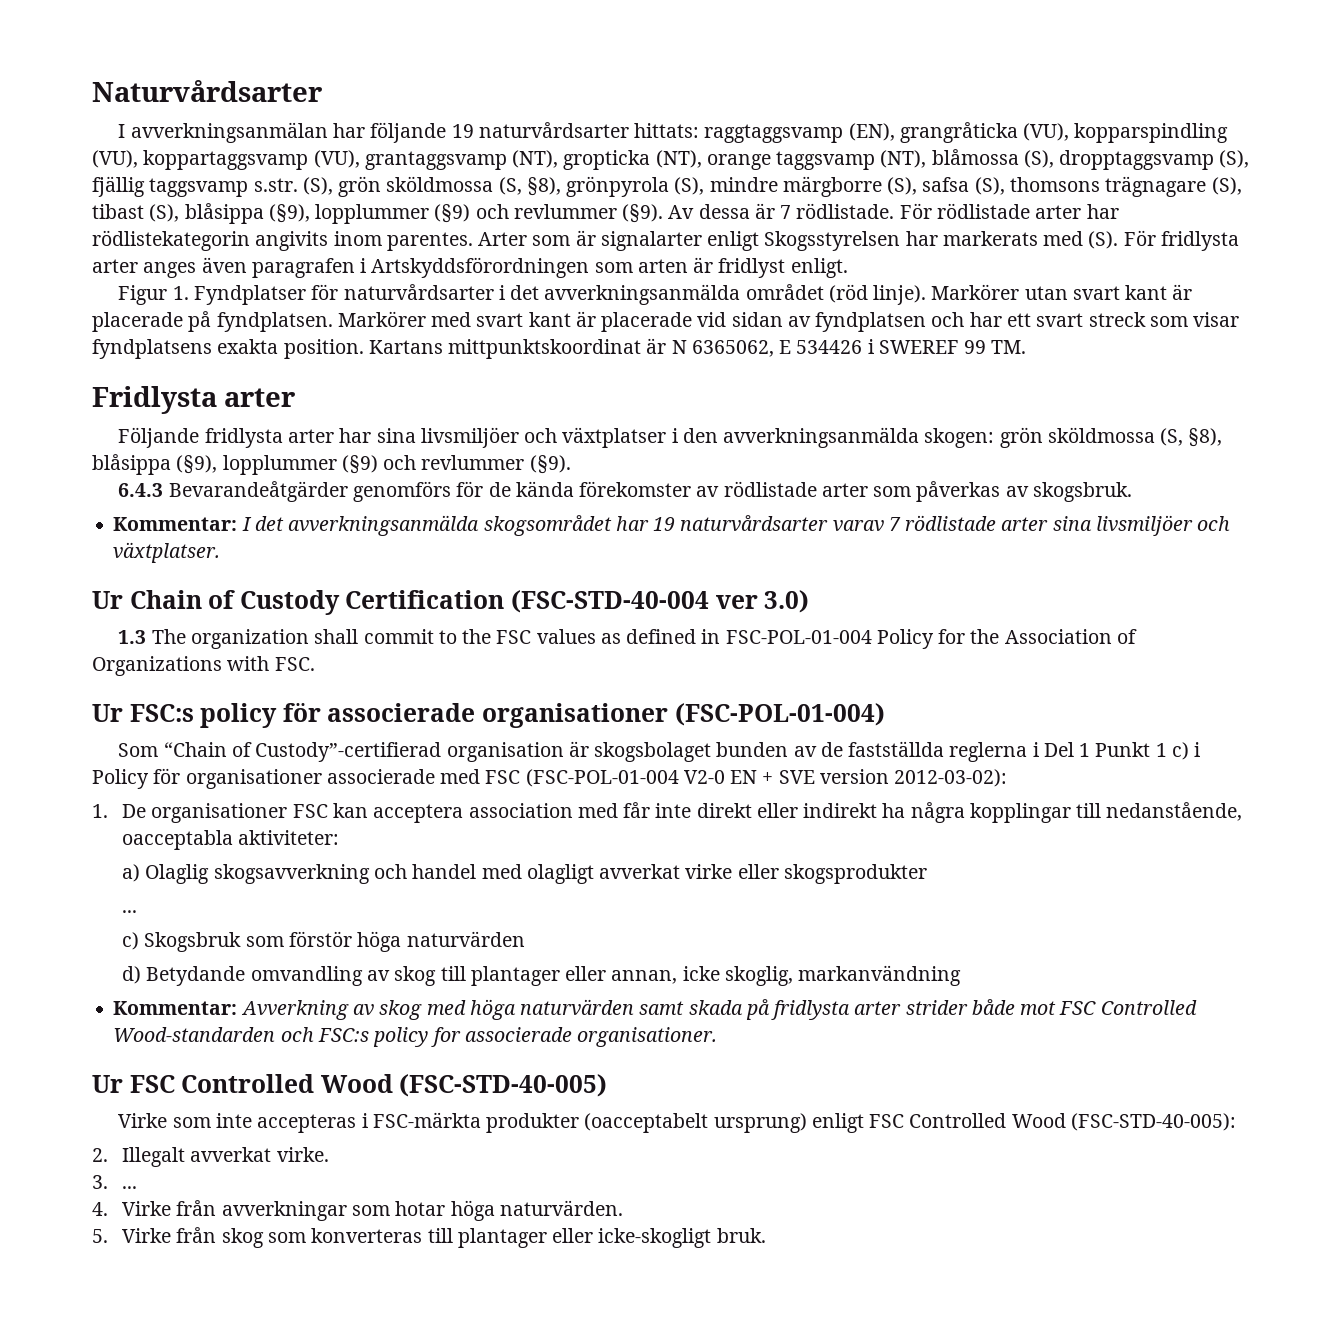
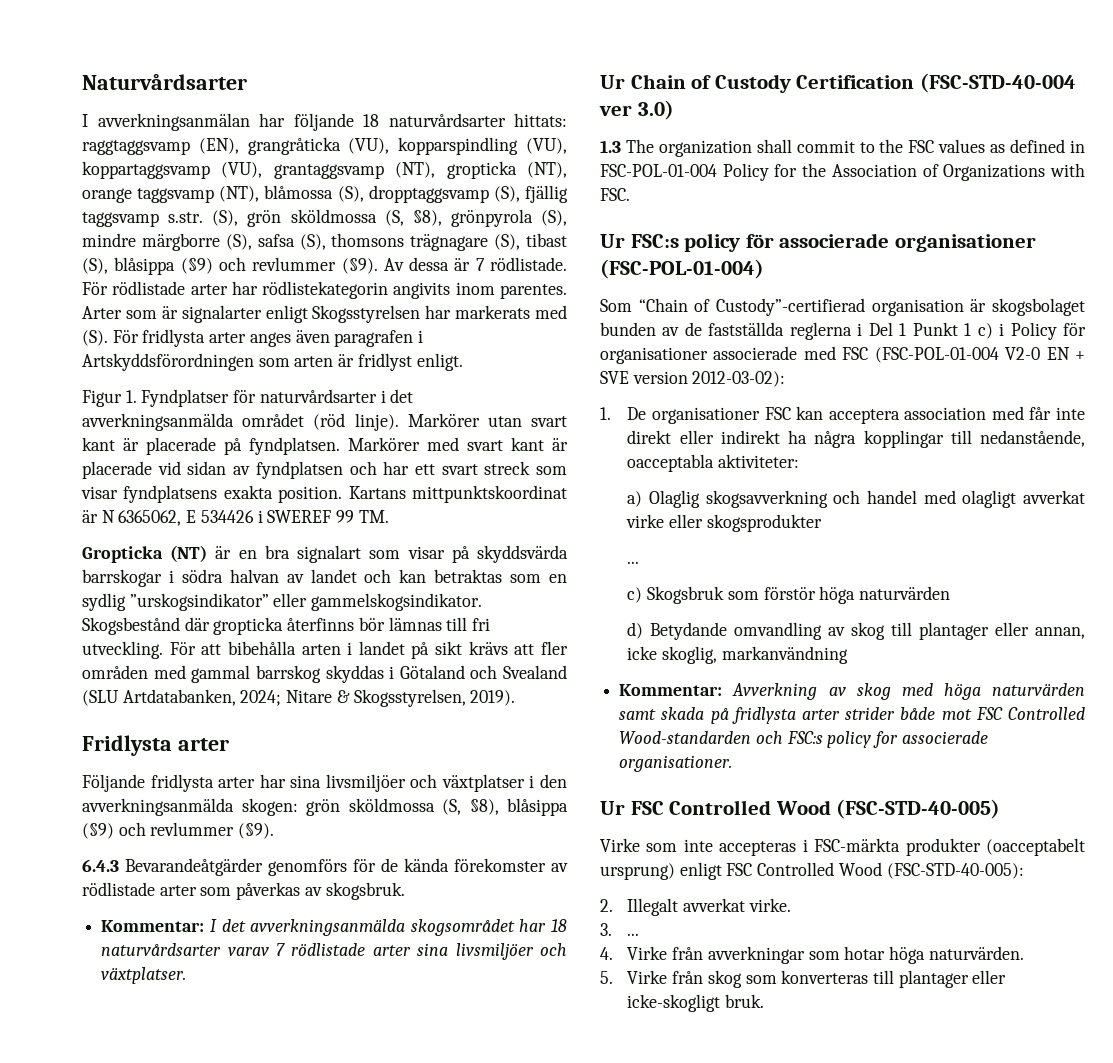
[451,124,474,138] 19 -> [363,114,379,127] 18
[268,204,430,224] (§9), lopplummer -> (176, 266) none
(1027, 347) none -> [82,545,568,563] [82,569,567,587] [82,593,483,611] [82,617,491,635] [82,641,568,659] [82,665,567,683] [82,689,516,707] // Gropticka (NT) är en bra signalart som visar på skyddsvärda barrskogar i södra halvan av landet och kan betraktas som en sydlig ”urskogsindikator” eller gammelskogsindikator. Skogsbestånd där gropticka återfinns bör lämnas till fri utveckling. För att bibehålla arten i landet på sikt krävs att fler områden med gammal barrskog skyddas i Götaland och Svealand (SLU Artdatabanken, 2024; Nitare & Skogsstyrelsen, 2019).
[176,455,337,475] (§9), lopplummer -> (568, 807) none
[653,517,676,531] 19 -> [551,919,567,932] 18

